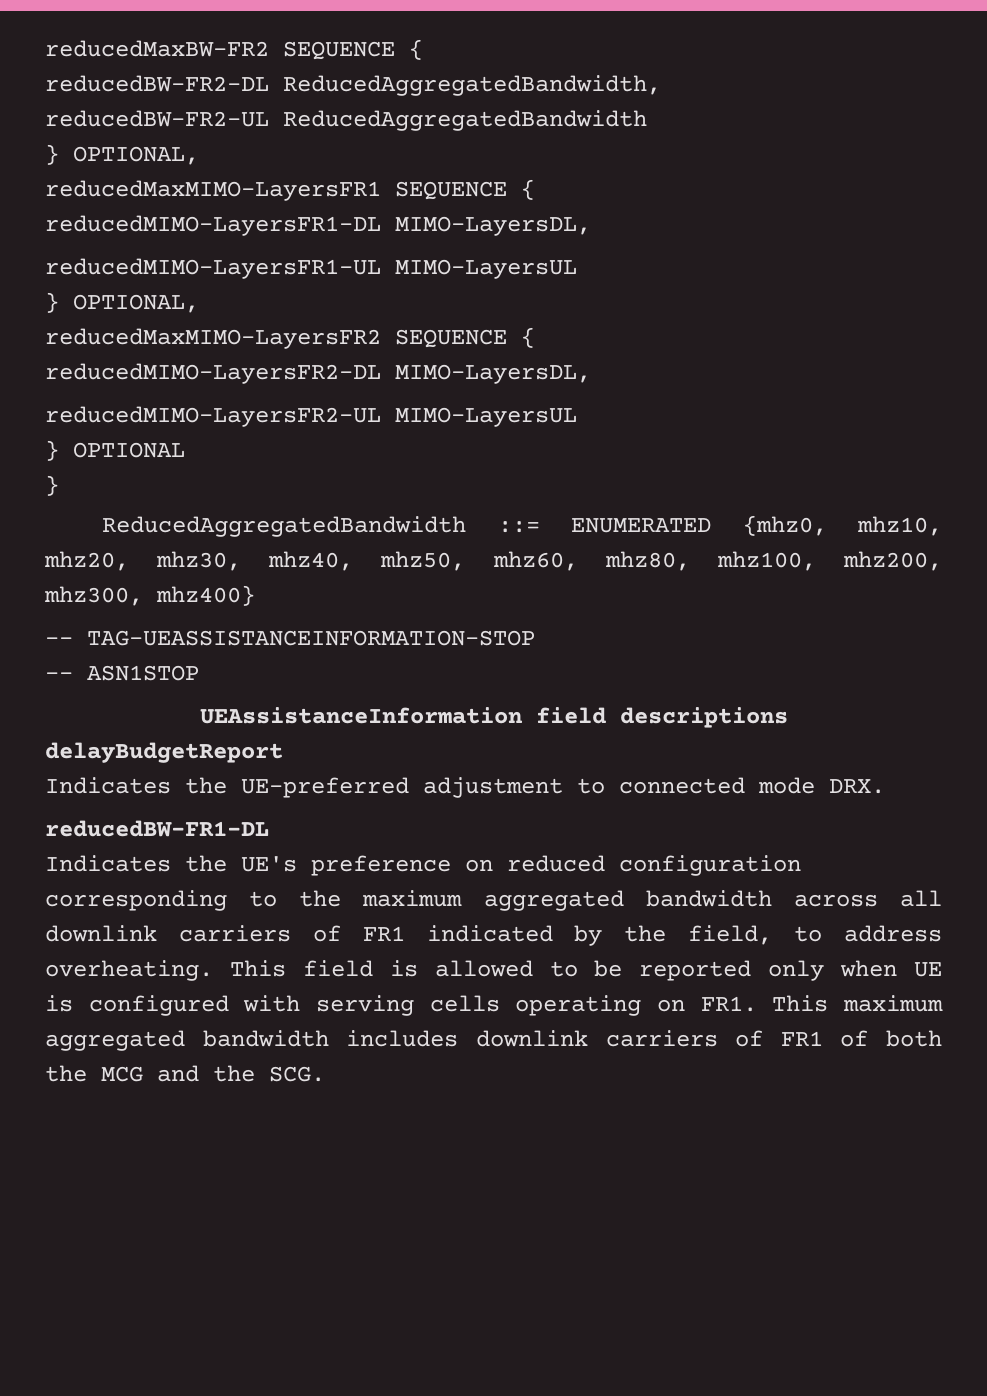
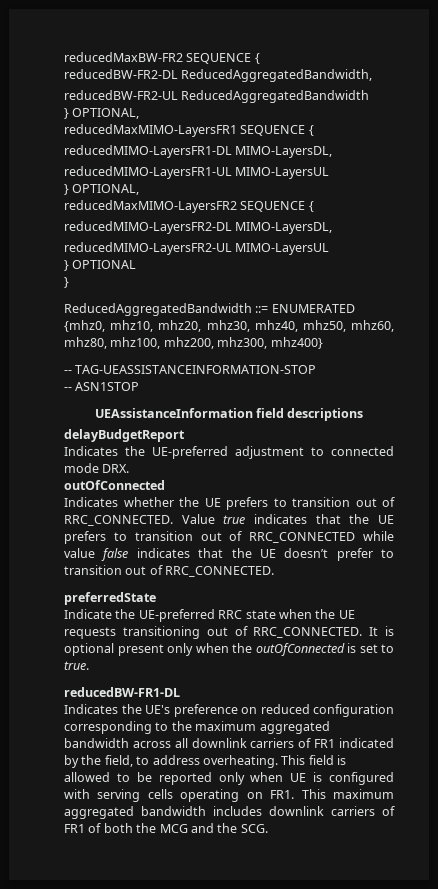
(885, 786) none -> [64,480,165,490] [64,497,395,510] [64,514,394,526] [64,531,395,544] [64,548,394,561] [64,565,275,577] [64,592,156,605] [64,609,355,622] [64,626,394,639] [64,643,394,656] [64,661,89,670] // outOfConnected // Indicates whether the UE prefers to transition out of RRC_CONNECTED. Value true indicates that the UE prefers to transition out of RRC_CONNECTED while value false indicates that the UE doesn’t prefer to transition out of RRC_CONNECTED. // preferredState // Indicate the UE-preferred RRC state when the UE requests transitioning out of RRC_CONNECTED. It is optional present only when the outOfConnected is set to true.

